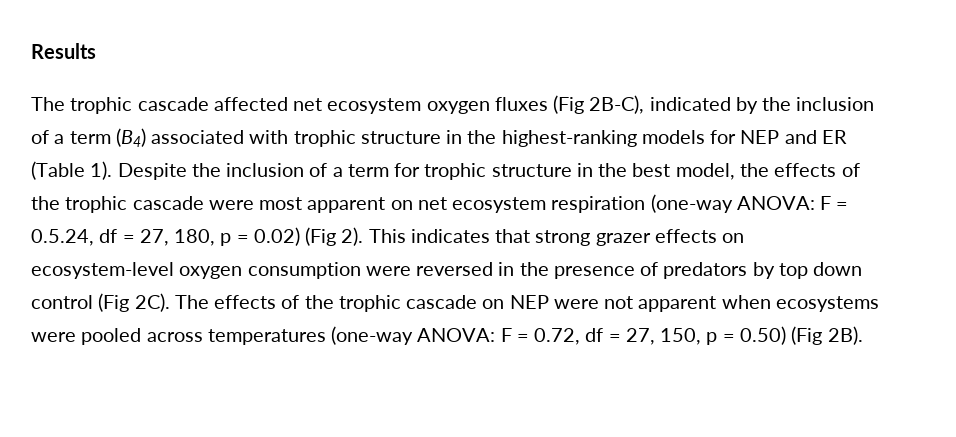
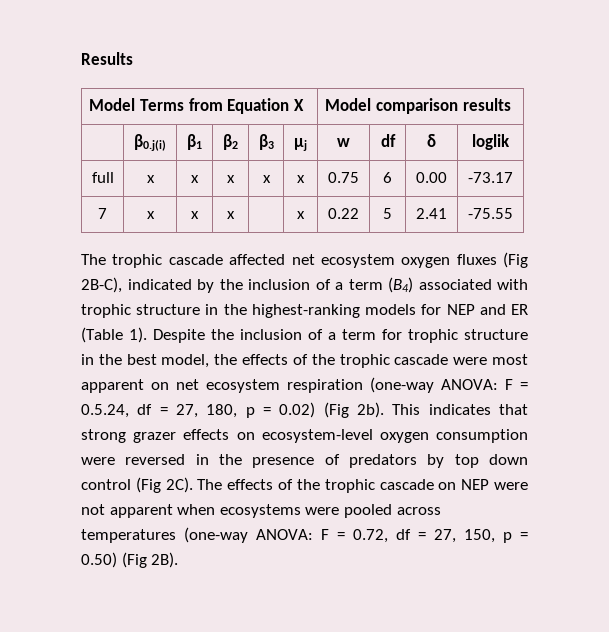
(96, 51) none -> [89,98,304,114] [325,98,511,114] [134,134,166,151] [187,134,202,150] [223,134,238,150] [258,134,274,150] [294,138,307,151] [337,138,350,147] [380,134,396,147] [427,134,436,147] [472,134,510,150] [91,172,114,183] [146,175,155,183] [191,175,199,183] [227,175,235,183] [262,175,271,183] [297,175,305,183] [328,172,359,183] [383,172,392,183] [416,172,447,183] [468,172,513,183] [98,208,107,219] [146,211,155,219] [191,211,199,219] [227,211,235,219] [297,211,305,219] [328,208,359,219] [383,208,392,219] [416,208,447,219] [468,208,513,219] // Model Terms from Equation X | Model comparison results // | β0.j(i) | β1 | β2 | β3 | μj | w | df | δ | loglik // full | x | x | x | x | x | 0.75 | 6 | 0.00 | -73.17 // 7 | x | x | x | | x | 0.22 | 5 | 2.41 | -75.55
[341,227,364,246] 2). -> [357,402,384,418] 2b).

